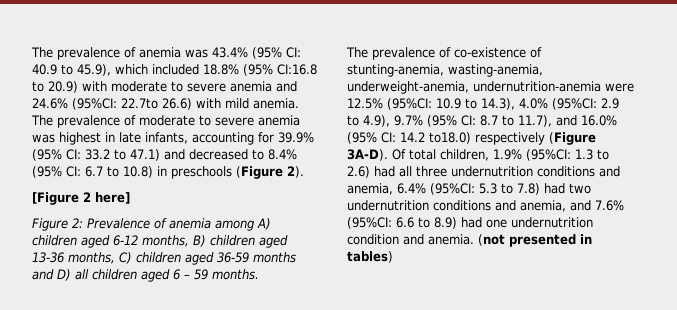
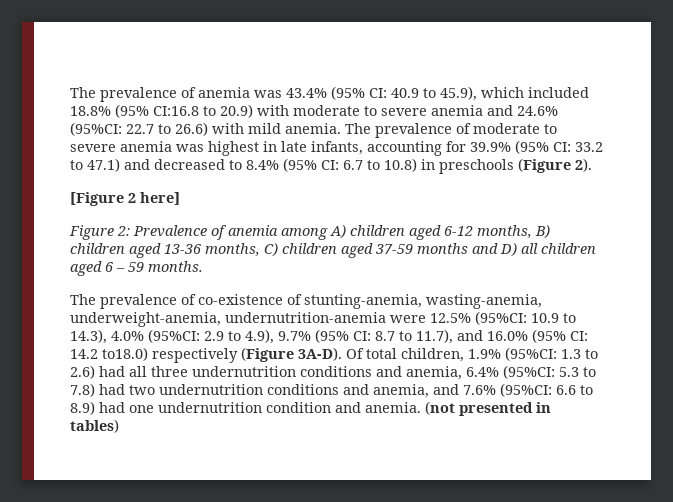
[121,98,158,109] 22.7to -> [126,124,171,134] 22.7 to
[217,252,249,263] 36-59 -> [375,244,413,254] 37-59

